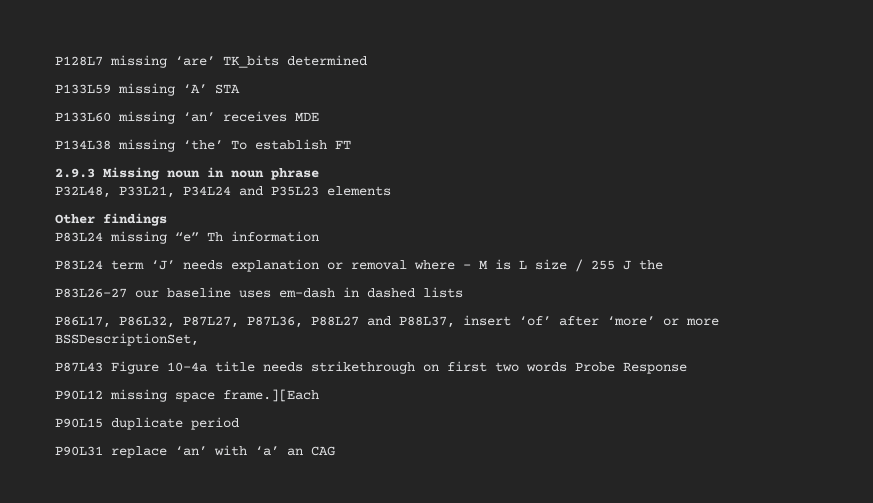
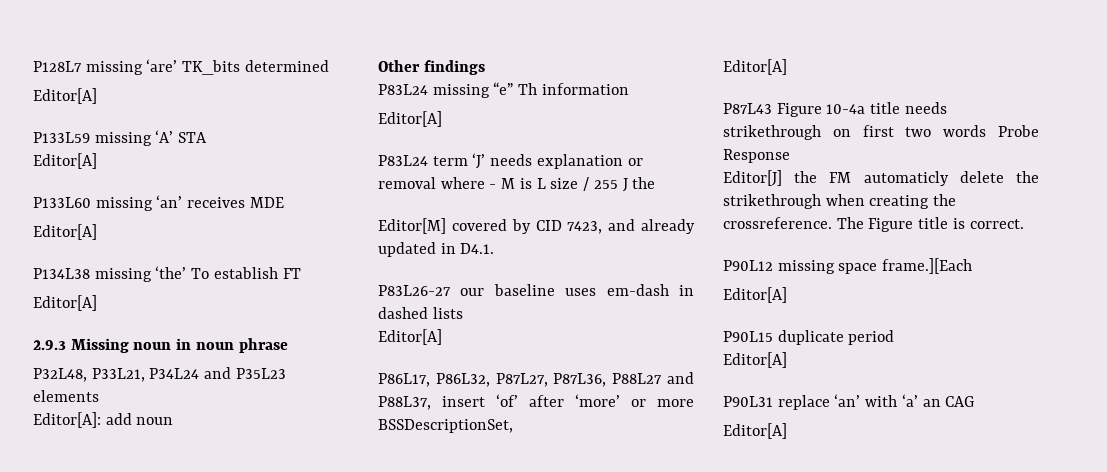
(367, 60) none -> [33,88,97,104] // Editor[A]
(240, 89) none -> [33,153,97,169] // Editor[A]
(319, 116) none -> [33,224,97,240] // Editor[A]
(351, 144) none -> [33,295,97,311] // Editor[A]
(391, 191) none -> [33,412,174,428] // Editor[A]: add noun
(319, 236) none -> [378,111,442,127] // Editor[A]
(663, 265) none -> [378,218,695,234] [378,242,495,257] // Editor[M] covered by CID 7423, and already updated in D4.1.
(463, 292) none -> [378,329,442,345] // Editor[A]
(199, 339) none -> [723,59,787,75] // Editor[A]
(687, 368) none -> [723,170,1039,186] [723,194,957,209] [723,217,1024,232] // Editor[J] the FM automaticly delete the strikethrough when creating the crossreference. The Figure title is correct.
(319, 395) none -> [723,287,787,303] // Editor[A]
(239, 423) none -> [723,352,787,368] // Editor[A]
(335, 451) none -> [723,423,787,439] // Editor[A]

